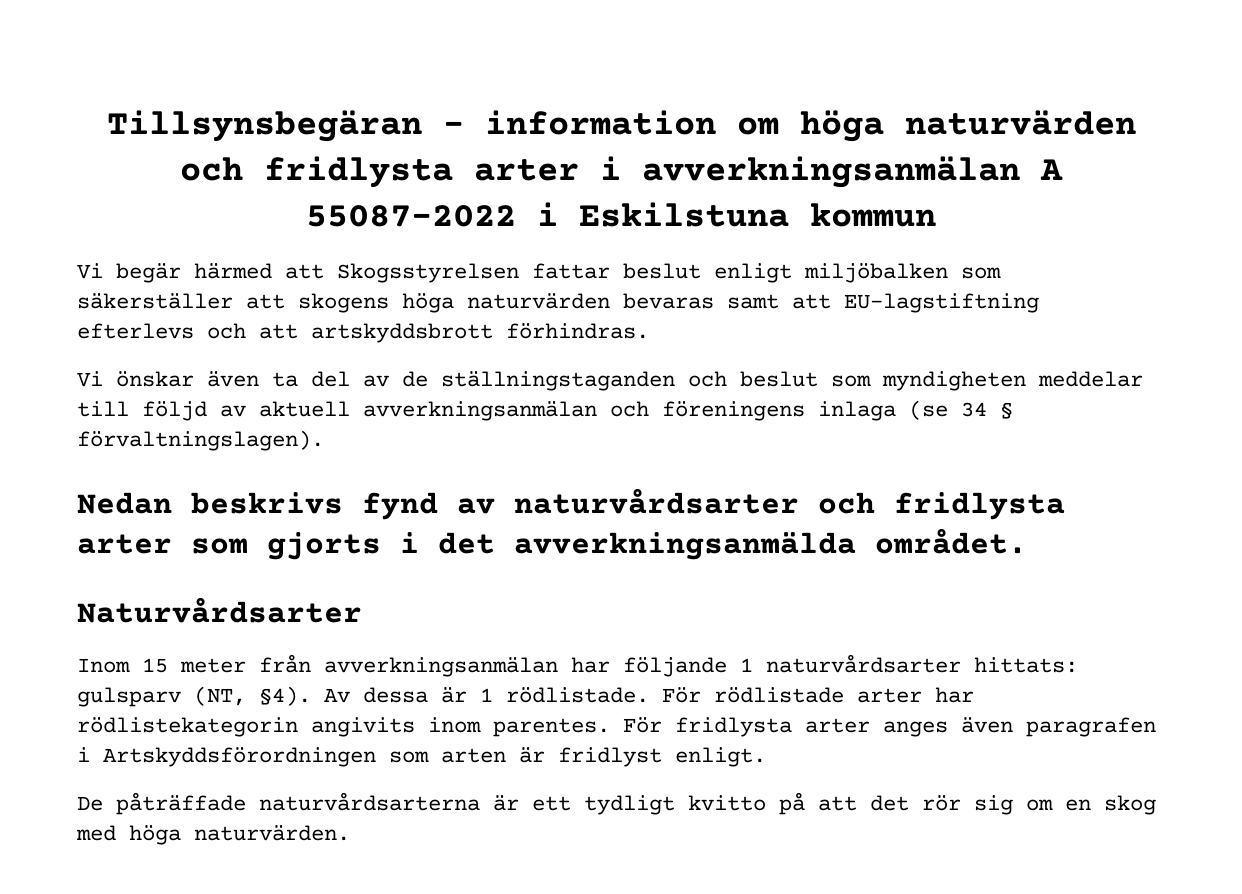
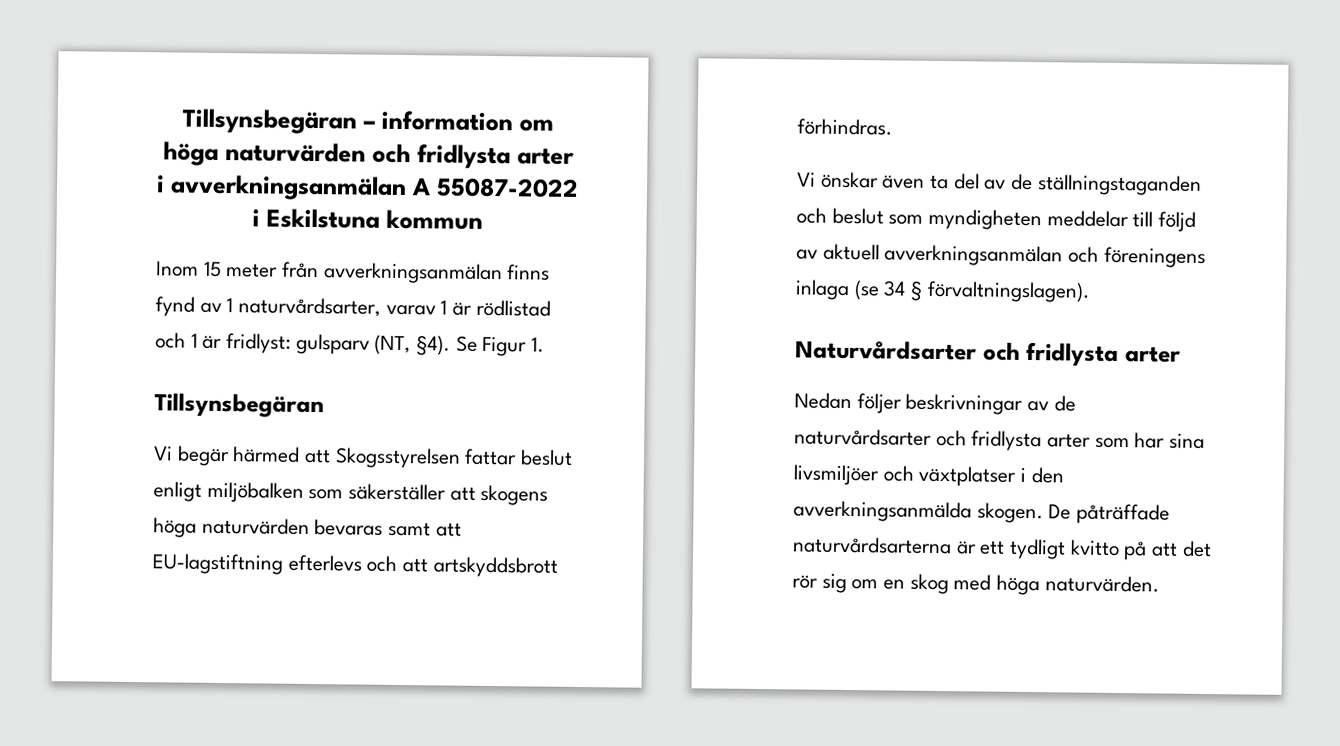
(936, 215) none -> [156,261,551,285] [155,296,551,317] [155,332,546,357] [154,393,324,419] // Inom 15 meter från avverkningsanmälan finns fynd av 1 naturvårdsarter, varav 1 är rödlistad och 1 är fridlyst: gulsparv (NT, §4). Se Figur 1. // Tillsynsbegäran
[77,492,495,520] Nedan beskrivs fynd av -> [795,340,1181,368] [794,392,1076,415] Naturvårdsarter och fridlysta arter // Nedan följer beskrivningar av de
[267,528,1027,560] [77,597,362,623] [77,654,1078,677] [77,686,974,707] [77,717,1156,737] [77,747,766,767] gjorts i det avverkningsanmälda området. // Naturvårdsarter // Inom 15 meter från avverkningsanmälan har följande 1 naturvårdsarter hittats: gulsparv (NT, §4). Av dessa är 1 rödlistade. För rödlistade arter har rödlistekategorin angivits inom parentes. För fridlysta arter anges även paragrafen i Artskyddsförordningen som arten är fridlyst enligt. // -> [1134,432,1206,449] [793,464,1064,487] [793,500,1044,524] har sina livsmiljöer och växtplatser i den avverkningsanmälda skogen.

